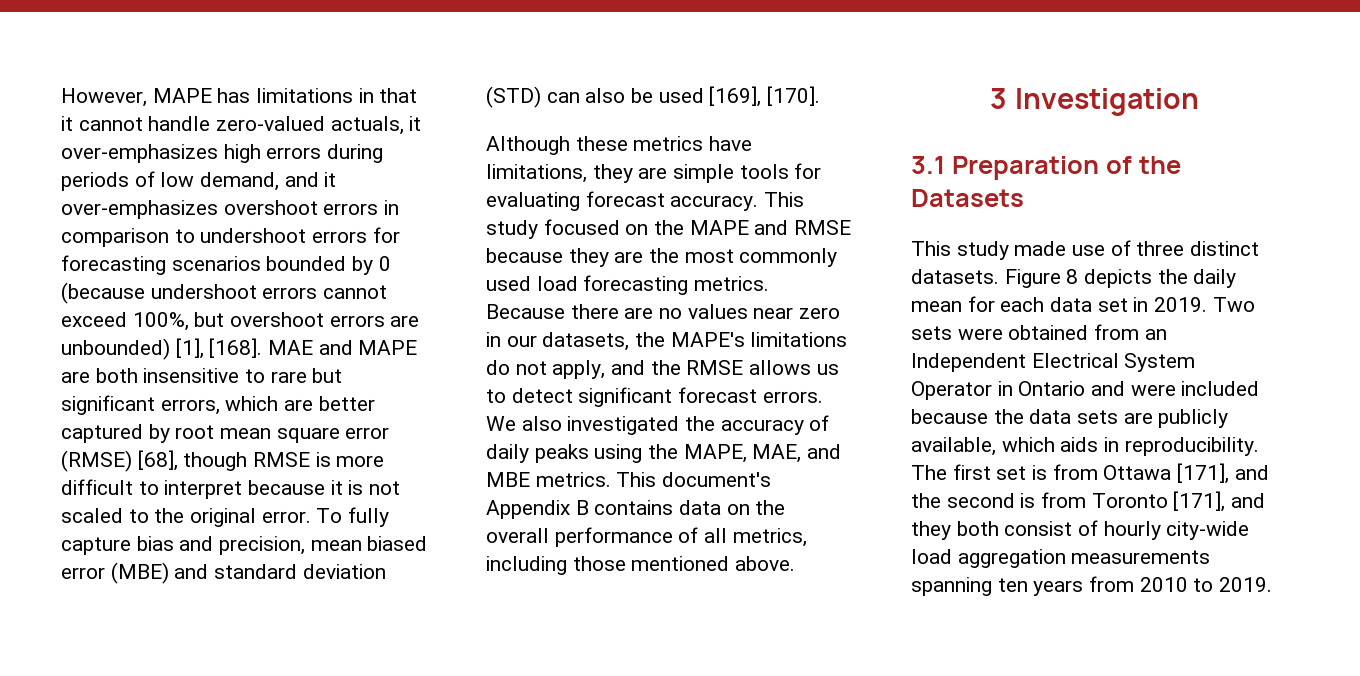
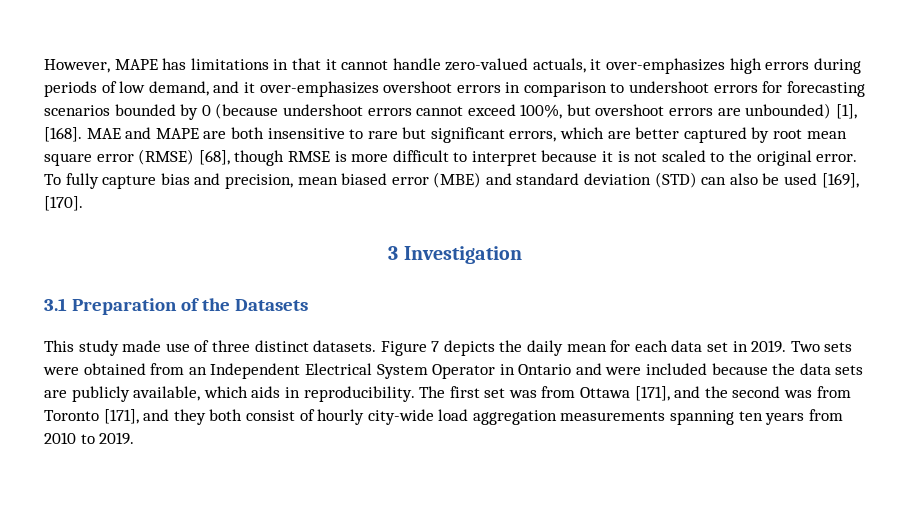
[486,136,753,155] [486,163,822,183] [486,191,805,211] [486,219,852,239] [486,248,838,267] [486,275,770,295] [486,304,841,319] [486,332,848,351] [486,360,839,379] [486,387,823,407] [486,415,830,435] [486,444,842,463] [486,472,772,487] [486,500,786,519] [486,527,807,547] [486,556,796,575] // Although these metrics have limitations, they are simple tools for evaluating forecast accuracy. This study focused on the MAPE and RMSE because they are the most commonly used load forecasting metrics. Because there are no values near zero in our datasets, the MAPE's limitations do not apply, and the RMSE allows us to detect significant forecast errors. We also investigated the accuracy of daily peaks using the MAPE, MAE, and MBE metrics. This document's Appendix B contains data on the overall performance of all metrics, including those mentioned above. -> (83, 203) none
[1066,269,1079,284] 8 -> [431,341,440,352] 7
[1032,465,1048,480] is -> [508,390,537,398] was
[1020,493,1036,508] is -> [784,390,813,398] was

